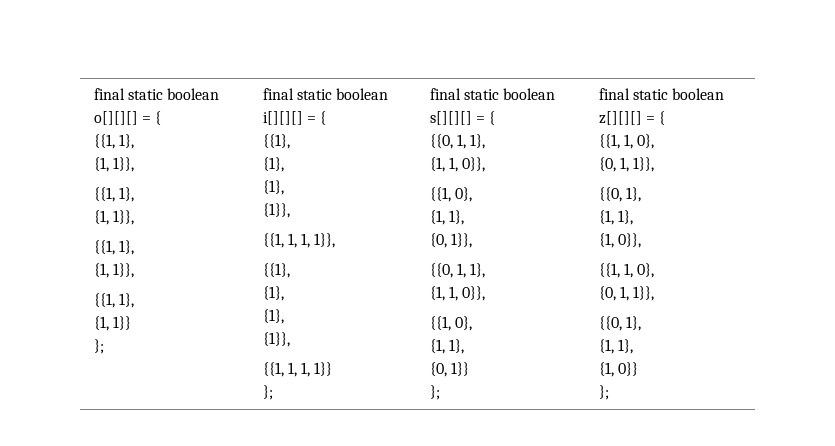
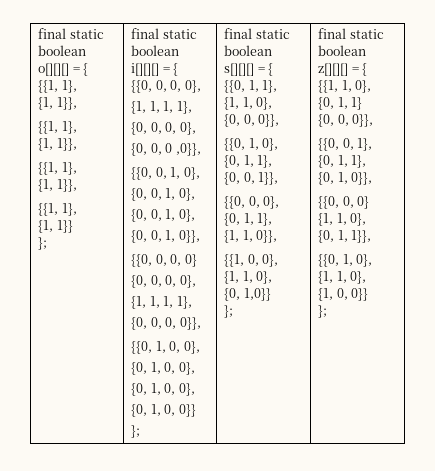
[262,134,290,149] [262,157,284,172] [262,180,284,195] [262,203,290,218] [262,233,336,248] [262,263,290,278] [262,286,284,301] [262,309,284,324] [262,332,290,347] [262,362,333,377] {{1}, // {1}, // {1}, // {1}}, // {{1, 1, 1, 1}}, // {{1}, // {1}, // {1}, // {1}}, // {{1, 1, 1, 1}} -> [131,80,201,93] [131,101,192,114] [131,122,196,135] [131,143,201,156] [131,167,200,180] [131,188,195,201] [131,209,195,222] [131,230,200,243] [131,254,197,267] [131,275,196,288] [131,296,192,309] [131,317,201,330] [131,341,200,354] [131,362,195,375] [131,383,195,396] [131,404,196,417] {{0, 0, 0, 0}, // {1, 1, 1, 1}, // {0, 0, 0, 0}, // {0, 0, 0 ,0}}, // {{0, 0, 1, 0}, // {0, 0, 1, 0}, // {0, 0, 1, 0}, // {0, 0, 1, 0}}, // {{0, 0, 0, 0} // {0, 0, 0, 0}, // {1, 1, 1, 1}, // {0, 0, 0, 0}}, // {{0, 1, 0, 0}, // {0, 1, 0, 0}, // {0, 1, 0, 0}, // {0, 1, 0, 0}}
[461,157,485,172] [429,187,472,202] [429,210,464,225] [429,233,472,248] [429,263,485,278] [429,286,485,301] [429,316,472,331] [429,339,464,354] [429,362,469,377] 0}}, // {{1, 0}, // {1, 1}, // {0, 1}}, // {{0, 1, 1}, // {1, 1, 0}}, // {{1, 0}, // {1, 1}, // {0, 1}} -> [256,97,273,110] [224,114,280,127] [224,138,279,151] [224,155,273,168] [224,172,279,185] [224,196,280,209] [224,213,273,226] [224,230,278,243] [224,254,279,267] [224,271,273,284] [224,288,271,301] 0}, // {0, 0, 0}}, // {{0, 1, 0}, // {0, 1, 1}, // {0, 0, 1}}, // {{0, 0, 0}, // {0, 1, 1}, // {1, 1, 0}}, // {{1, 0, 0}, // {1, 1, 0}, // {0, 1,0}}
[632,157,654,172] [598,187,641,202] [598,210,633,225] [598,233,641,248] [598,263,654,278] [598,286,654,301] [598,316,641,331] [598,339,633,354] [598,362,614,377] 1}}, // {{0, 1}, // {1, 1}, // {1, 0}}, // {{1, 1, 0}, // {0, 1, 1}}, // {{0, 1}, // {1, 1}, // {1, -> [351,97,363,110] [318,114,374,127] [318,138,373,151] [318,155,367,168] [318,172,373,185] [318,196,370,209] [318,213,367,226] [318,230,372,243] [318,254,373,267] [318,271,367,284] [318,288,348,301] 1} // {0, 0, 0}}, // {{0, 0, 1}, // {0, 1, 1}, // {0, 1, 0}}, // {{0, 0, 0} // {1, 1, 0}, // {0, 1, 1}}, // {{0, 1, 0}, // {1, 1, 0}, // {1, 0,

